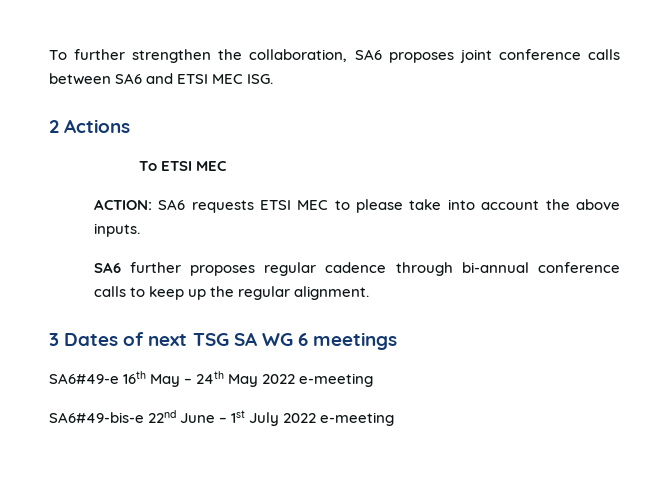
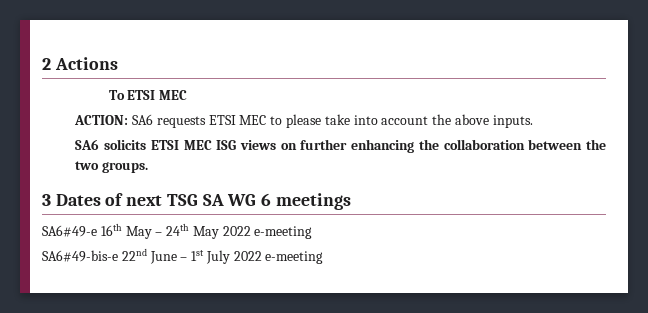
[49,49,621,63] [49,73,274,85] To further strengthen the collaboration, SA6 proposes joint conference calls between SA6 and ETSI MEC ISG. // -> (42, 64) none
[129,262,620,276] [93,286,370,300] further proposes regular cadence through bi-annual conference calls to keep up the regular alignment. -> [104,139,606,153] [75,161,149,173] solicits ETSI MEC ISG views on further enhancing the collaboration between the two groups.

